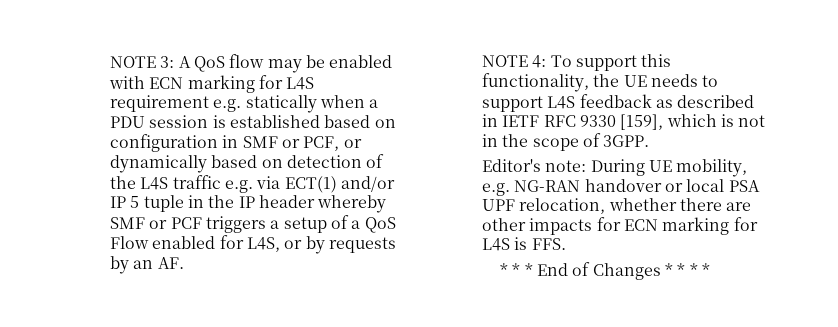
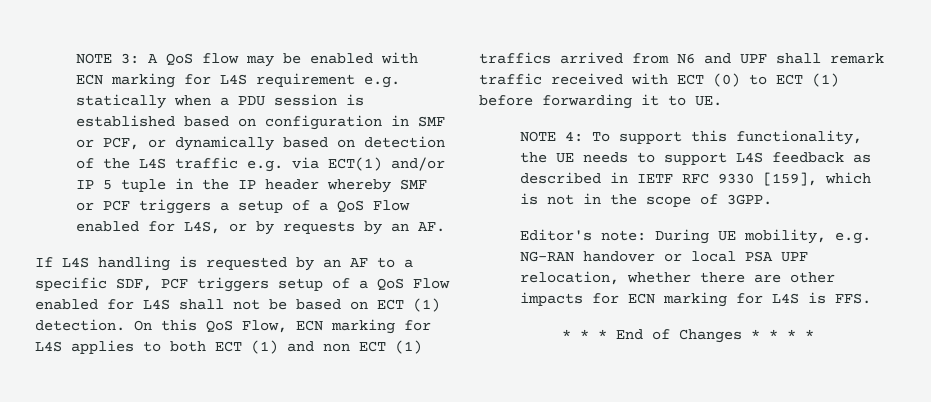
(184, 263) none -> [35,256,413,271] [35,277,450,292] [35,298,440,312] [35,319,431,334] [35,340,422,354] [479,52,884,64] [479,73,839,87] [479,94,722,109] // If L4S handling is requested by an AF to a specific SDF, PCF triggers setup of a QoS Flow enabled for L4S shall not be based on ECT (1) detection. On this QoS Flow, ECN marking for L4S applies to both ECT (1) and non ECT (1) traffics arrived from N6 and UPF shall remark traffic received with ECT (0) to ECT (1) before forwarding it to UE.

